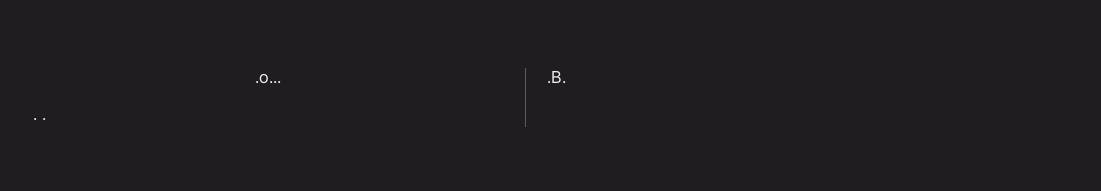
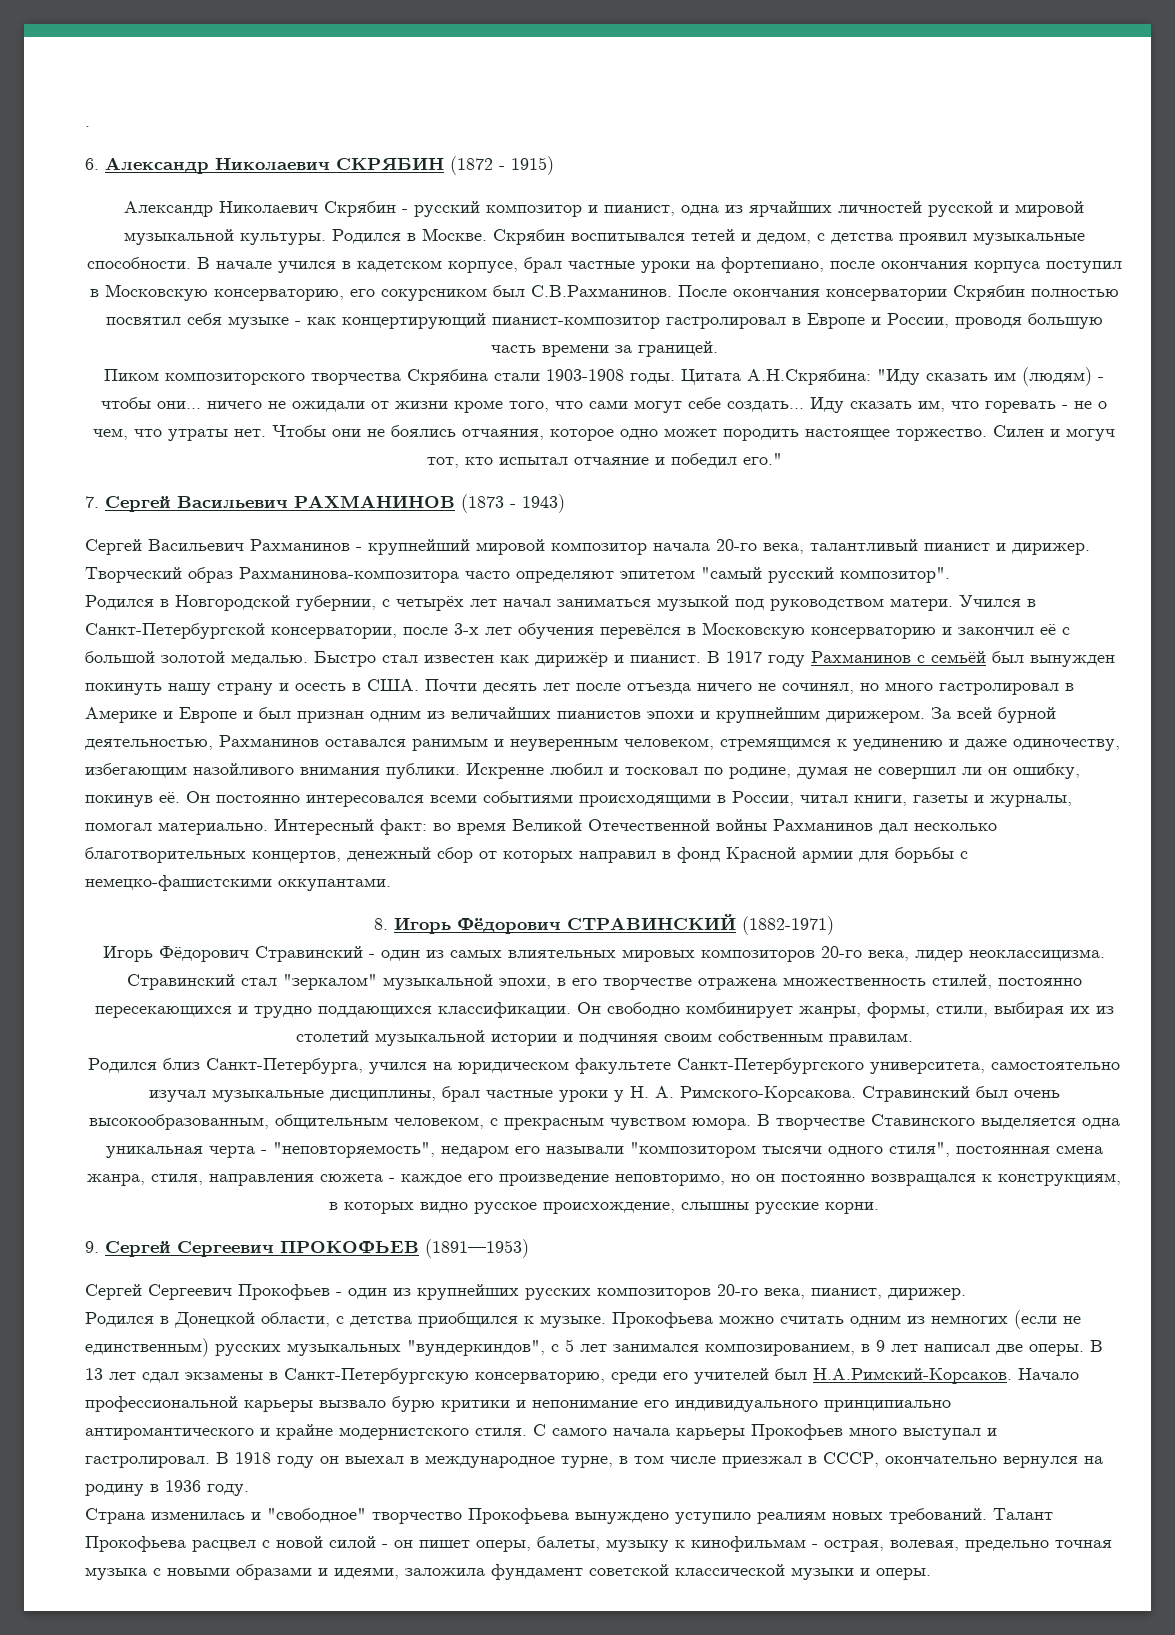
[254,73,281,84] [33,117,37,121] .о... // . -> (85, 126) none
[547,70,566,84] .В. -> [85,156,554,175] [124,201,1084,217] [123,228,1085,245] [86,257,1122,273] [89,284,1119,301] [105,313,1103,329] [490,341,718,357] [104,367,1104,386] [101,397,1107,413] [93,425,1115,441] [426,453,782,468] [85,494,565,513] [85,539,1090,555] [85,567,950,583] [85,595,1036,611] [85,622,1070,639] [85,651,1115,667] [85,679,1074,695] [85,707,1056,723] [85,735,1120,751] [85,763,1080,779] [85,791,1072,807] [85,819,997,835] [85,847,968,863] [85,875,391,891] [374,914,834,935] [103,946,1105,962] [126,974,1082,990] [94,1002,1114,1018] [295,1030,913,1046] [88,1058,1120,1074] [148,1086,1060,1102] [88,1114,1120,1130] [105,1142,1103,1158] [87,1173,1121,1186] [329,1202,879,1214] [85,1239,529,1258] [85,1284,966,1300] [85,1310,1081,1329] [85,1338,1103,1357] [85,1368,1079,1384] [85,1396,951,1412] [85,1424,997,1440] [85,1452,1103,1468] [85,1480,249,1496] [85,1508,1053,1524] [85,1536,1112,1552] [85,1564,931,1580] 6. Александр Николаевич СКРЯБИН (1872 - 1915) // Александр Николаевич Скрябин - русский композитор и пианист, одна из ярчайших личностей русской и мировой музыкальной культуры. Родился в Москве. Скрябин воспитывался тетей и дедом, с детства проявил музыкальные способности. В начале учился в кадетском корпусе, брал частные уроки на фортепиано, после окончания корпуса поступил в Московскую консерваторию, его сокурсником был С.В.Рахманинов. После окончания консерватории Скрябин полностью посвятил себя музыке - как концертирующий пианист-композитор гастролировал в Европе и России, проводя большую часть времени за границей. // Пиком композиторского творчества Скрябина стали 1903-1908 годы. Цитата А.Н.Скрябина: "Иду сказать им (людям) - чтобы они... ничего не ожидали от жизни кроме того, что сами могут себе создать... Иду сказать им, что горевать - не о чем, что утраты нет. Чтобы они не боялись отчаяния, которое одно может породить настоящее торжество. Силен и могуч тот, кто испытал отчаяние и победил его." // 7. Сергей Васильевич РАХМАНИНОВ (1873 - 1943) // Сергей Васильевич Рахманинов - крупнейший мировой композитор начала 20-го века, талантливый пианист и дирижер. Творческий образ Рахманинова-композитора часто определяют эпитетом "самый русский композитор". // Родился в Новгородской губернии, с четырёх лет начал заниматься музыкой под руководством матери. Учился в Санкт-Петербургской консерватории, после 3-х лет обучения перевёлся в Московскую консерваторию и закончил её с большой золотой медалью. Быстро стал известен как дирижёр и пианист. В 1917 году Рахманинов с семьёй был вынужден покинуть нашу страну и осесть в США. Почти десять лет после отъезда ничего не сочинял, но много гастролировал в Америке и Европе и был признан одним из величайших пианистов эпохи и крупнейшим дирижером. За всей бурной деятельностью, Рахманинов оставался ранимым и неуверенным человеком, стремящимся к уединению и даже одиночеству, избегающим назойливого внимания публики. Искренне любил и тосковал по родине, думая не совершил ли он ошибку, покинув её. Он постоянно интересовался всеми событиями происходящими в России, читал книги, газеты и журналы, помогал материально. Интересный факт: во время Великой Отечественной войны Рахманинов дал несколько благотворительных концертов, денежный сбор от которых направил в фонд Красной армии для борьбы с немецко-фашистскими оккупантами. // 8. Игорь Фёдорович СТРАВИНСКИЙ (1882-1971) // Игорь Фёдорович Стравинский - один из самых влиятельных мировых композиторов 20-го века, лидер неоклассицизма. Стравинский стал "зеркалом" музыкальной эпохи, в его творчестве отражена множественность стилей, постоянно пересекающихся и трудно поддающихся классификации. Он свободно комбинирует жанры, формы, стили, выбирая их из столетий музыкальной истории и подчиняя своим собственным правилам. // Родился близ Санкт-Петербурга, учился на юридическом факультете Санкт-Петербургского университета, самостоятельно изучал музыкальные дисциплины, брал частные уроки у Н. А. Римского-Корсакова. Стравинский был очень высокообразованным, общительным человеком, с прекрасным чувством юмора. В творчестве Ставинского выделяется одна уникальная черта - "неповторяемость", недаром его называли "композитором тысячи одного стиля", постоянная смена жанра, стиля, направления сюжета - каждое его произведение неповторимо, но он постоянно возвращался к конструкциям, в которых видно русское происхождение, слышны русские корни. // 9. Сергей Сергеевич ПРОКОФЬЕВ (1891—1953) // Сергей Сергеевич Прокофьев - один из крупнейших русских композиторов 20-го века, пианист, дирижер. // Родился в Донецкой области, с детства приобщился к музыке. Прокофьева можно считать одним из немногих (если не единственным) русских музыкальных "вундеркиндов", с 5 лет занимался композированием, в 9 лет написал две оперы. В 13 лет сдал экзамены в Санкт-Петербургскую консерваторию, среди его учителей был Н.А.Римский-Корсаков. Начало профессиональной карьеры вызвало бурю критики и непонимание его индивидуального принципиально антиромантического и крайне модернистского стиля. С самого начала карьеры Прокофьев много выступал и гастролировал. В 1918 году он выехал в международное турне, в том числе приезжал в СССР, окончательно вернулся на родину в 1936 году. // Страна изменилась и "свободное" творчество Прокофьева вынуждено уступило реалиям новых требований. Талант Прокофьева расцвел с новой силой - он пишет оперы, балеты, музыку к кинофильмам - острая, волевая, предельно точная музыка с новыми образами и идеями, заложила фундамент советской классической музыки и оперы.

